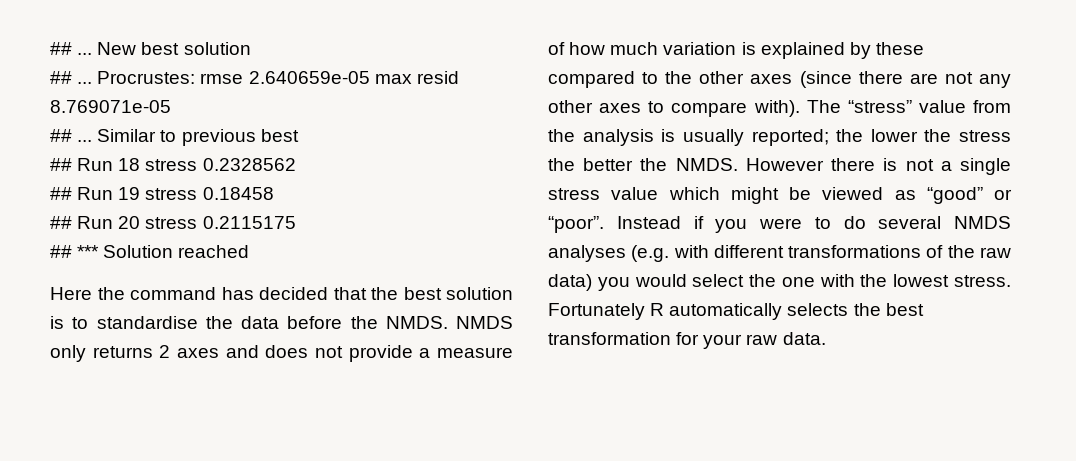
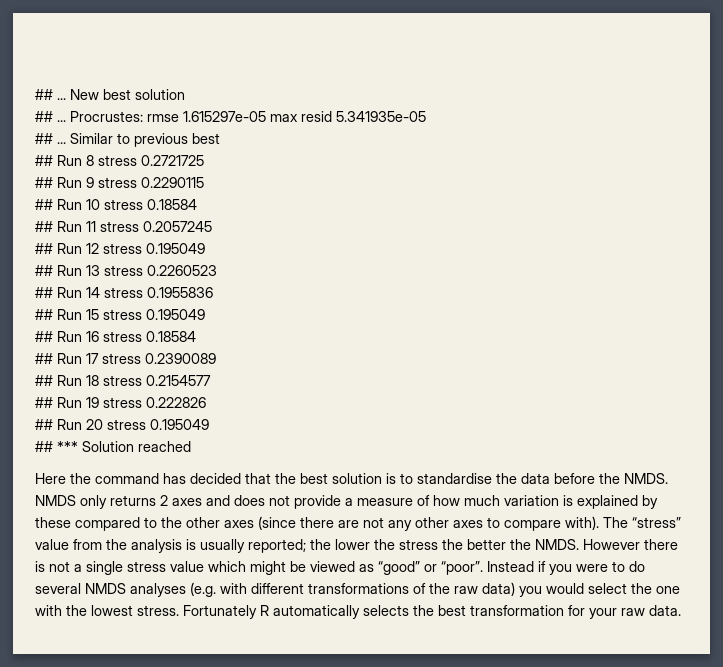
[248,71,370,84] 2.640659e-05 -> [183,111,266,122] 1.615297e-05
[50,100,171,113] 8.769071e-05 -> [336,111,426,122] 5.341935e-05
(299, 135) none -> [35,155,204,166] [35,177,204,188] [35,199,197,210] [35,221,212,232] [35,243,205,254] [35,265,217,276] [35,287,213,298] [35,309,205,320] [35,331,196,342] [35,353,216,364] // ## Run 8 stress 0.2721725 // ## Run 9 stress 0.2290115 // ## Run 10 stress 0.18584 // ## Run 11 stress 0.2057245 // ## Run 12 stress 0.195049 // ## Run 13 stress 0.2260523 // ## Run 14 stress 0.1955836 // ## Run 15 stress 0.195049 // ## Run 16 stress 0.18584 // ## Run 17 stress 0.2390089
[202,158,296,171] 0.2328562 -> [146,375,211,386] 0.2154577
[202,187,274,200] 0.18458 -> [146,397,206,408] 0.222826
[202,216,296,229] 0.2115175 -> [150,419,209,430] 0.195049

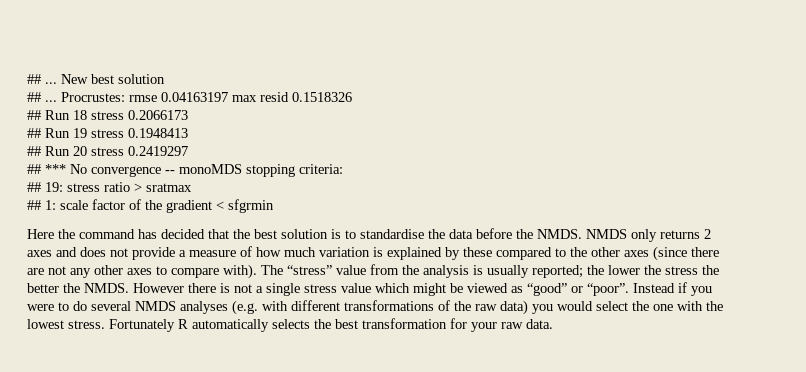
[183,111,266,122] 1.615297e-05 -> [161,92,228,102] 0.04163197
[336,111,426,122] [35,133,220,147] [35,155,204,166] [35,177,204,188] [35,199,197,210] [35,221,212,232] [35,243,205,254] [35,265,217,276] [35,287,213,298] [35,309,205,320] [35,331,196,342] [35,353,216,364] 5.341935e-05 // ## ... Similar to previous best // ## Run 8 stress 0.2721725 // ## Run 9 stress 0.2290115 // ## Run 10 stress 0.18584 // ## Run 11 stress 0.2057245 // ## Run 12 stress 0.195049 // ## Run 13 stress 0.2260523 // ## Run 14 stress 0.1955836 // ## Run 15 stress 0.195049 // ## Run 16 stress 0.18584 // ## Run 17 stress 0.2390089 -> [292,92,352,102] 0.1518326
[146,375,211,386] 0.2154577 -> [128,110,188,120] 0.2066173
[146,397,206,408] 0.222826 -> [128,128,188,138] 0.1948413
[150,419,209,430] 0.195049 -> [128,146,188,156] 0.2419297
[82,441,191,452] Solution reached -> [70,164,343,177] [27,182,192,192] [27,199,274,213] No convergence -- monoMDS stopping criteria: // ## 19: stress ratio > sratmax // ## 1: scale factor of the gradient < sfgrmin

